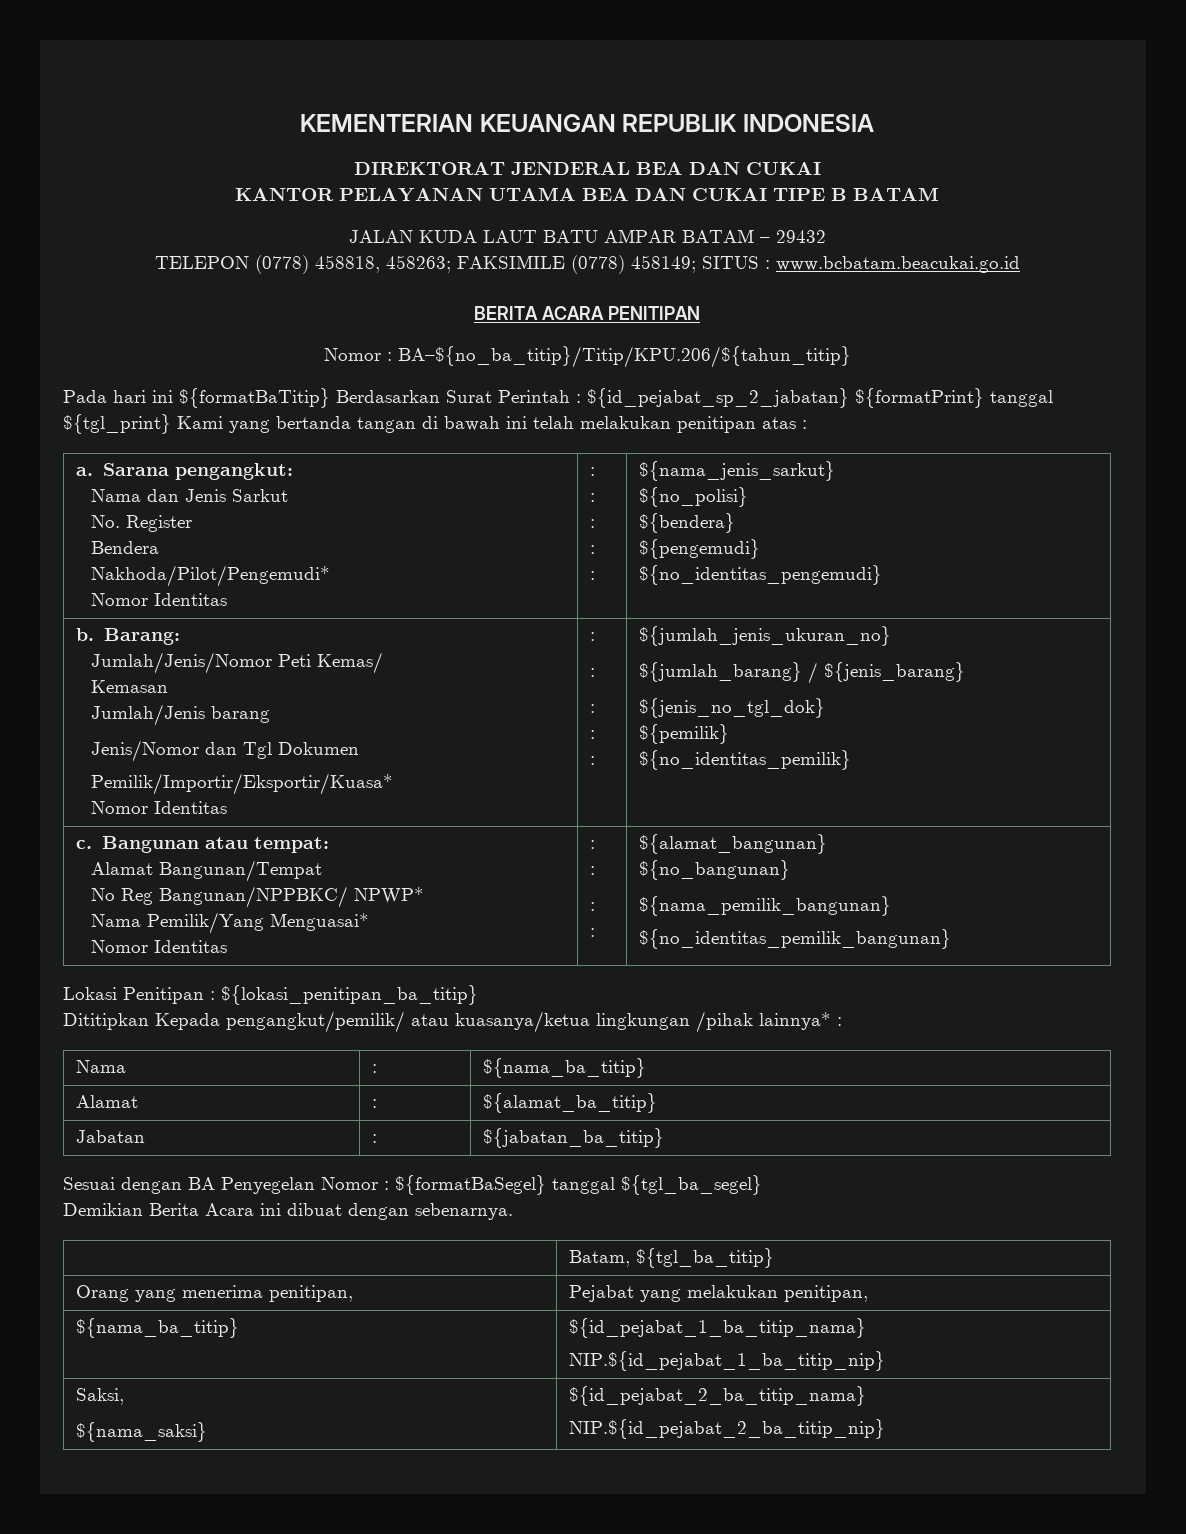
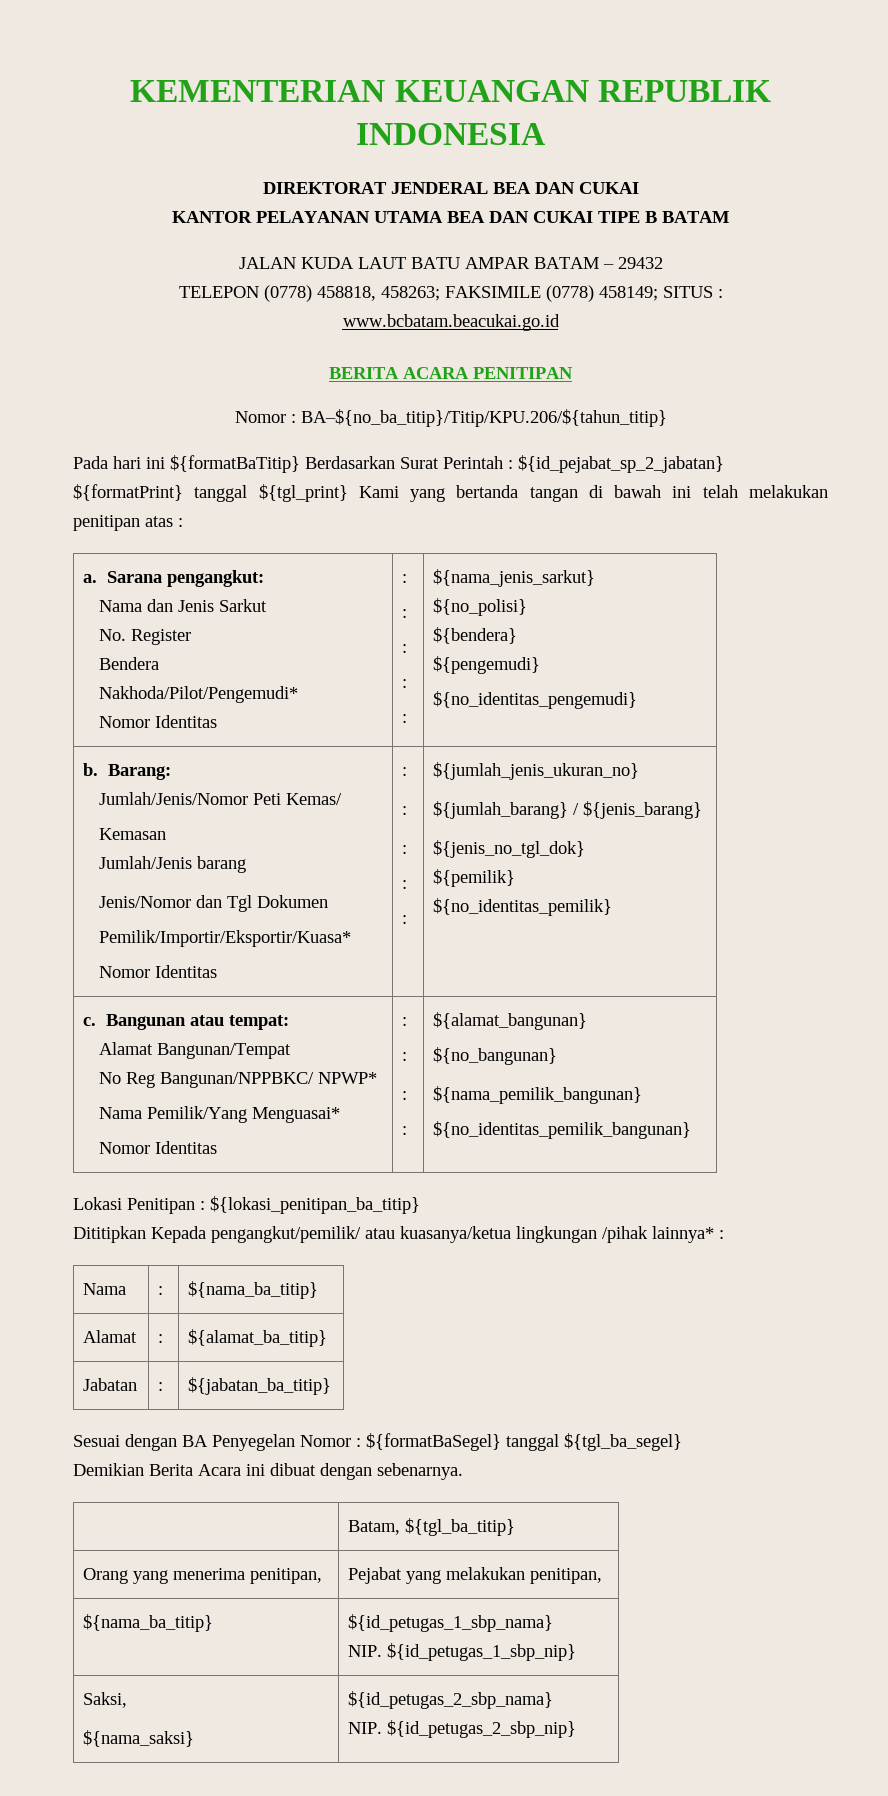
[569,1318,867,1338] [569,1351,886,1371] ${id_pejabat_1_ba_titip_nama} // NIP.${id_pejabat_1_ba_titip_nip} -> [348,1614,554,1632] [348,1643,577,1661] ${id_petugas_1_sbp_nama} // NIP. ${id_petugas_1_sbp_nip}
[569,1386,867,1406] [569,1419,886,1439] ${id_pejabat_2_ba_titip_nama} // NIP.${id_pejabat_2_ba_titip_nip} -> [348,1691,554,1709] [348,1720,577,1738] ${id_petugas_2_sbp_nama} // NIP. ${id_petugas_2_sbp_nip}

